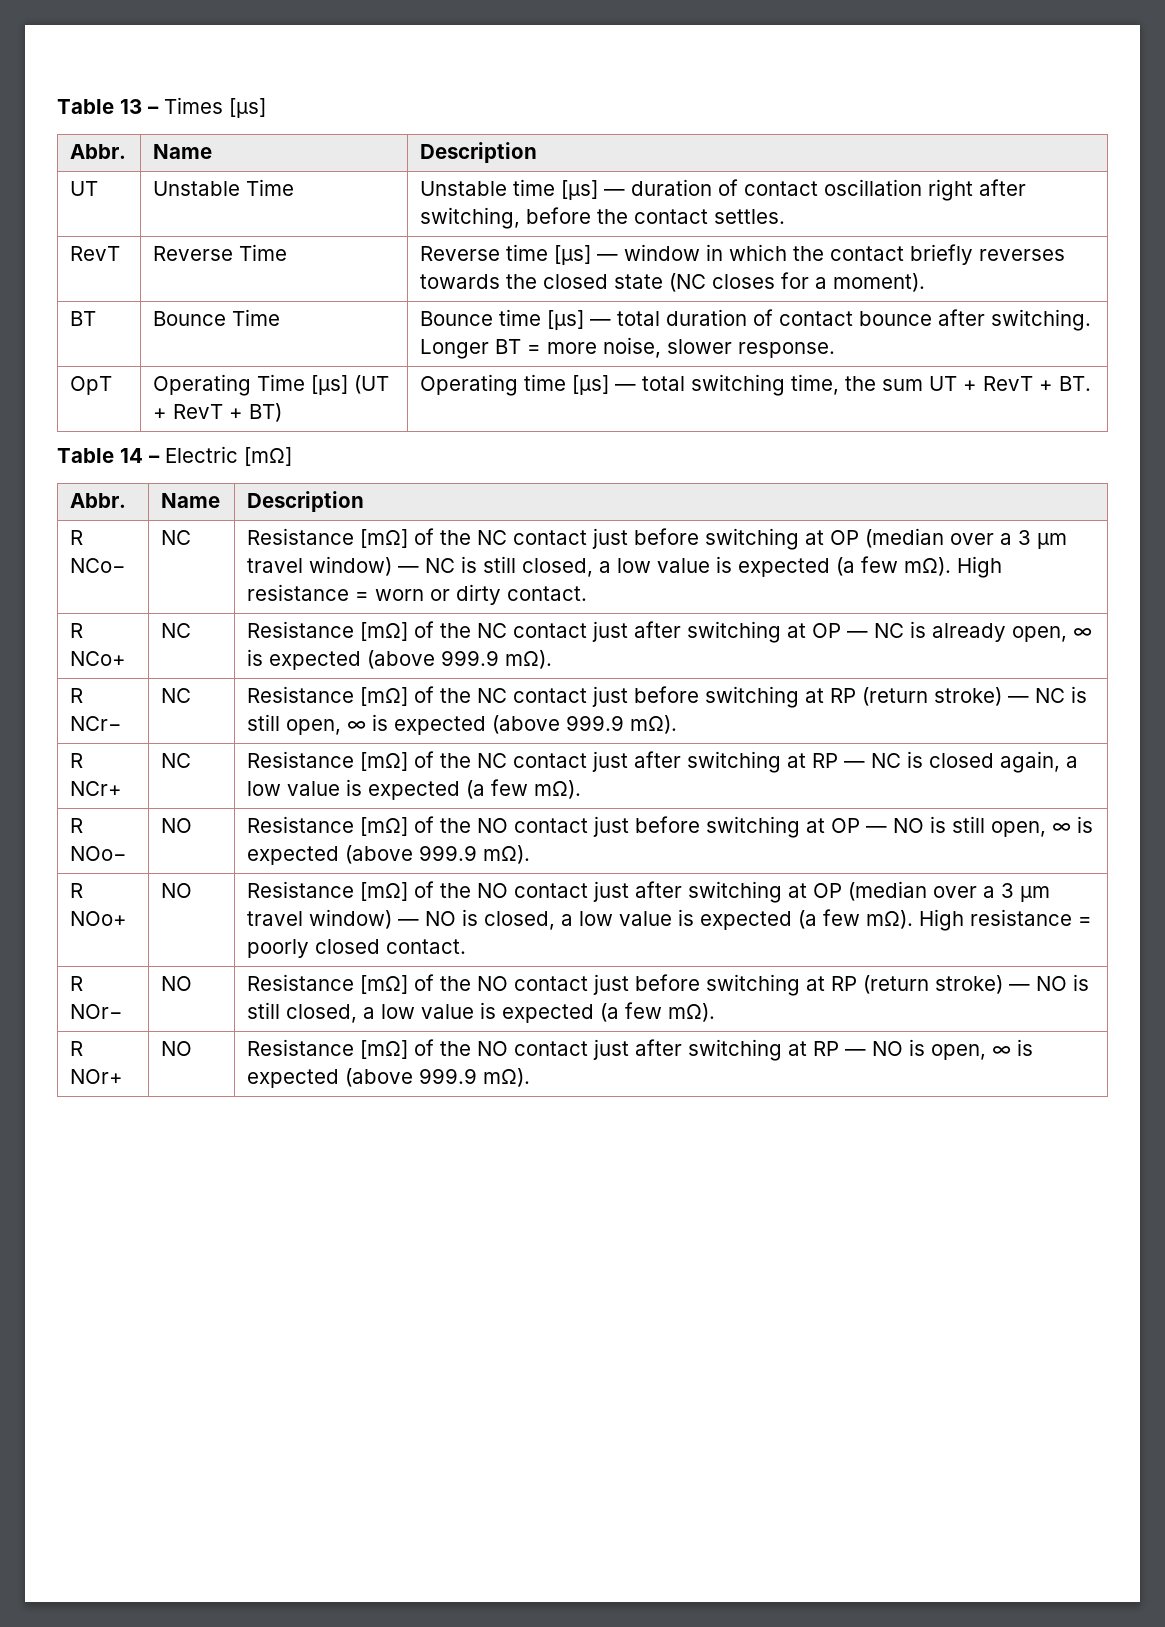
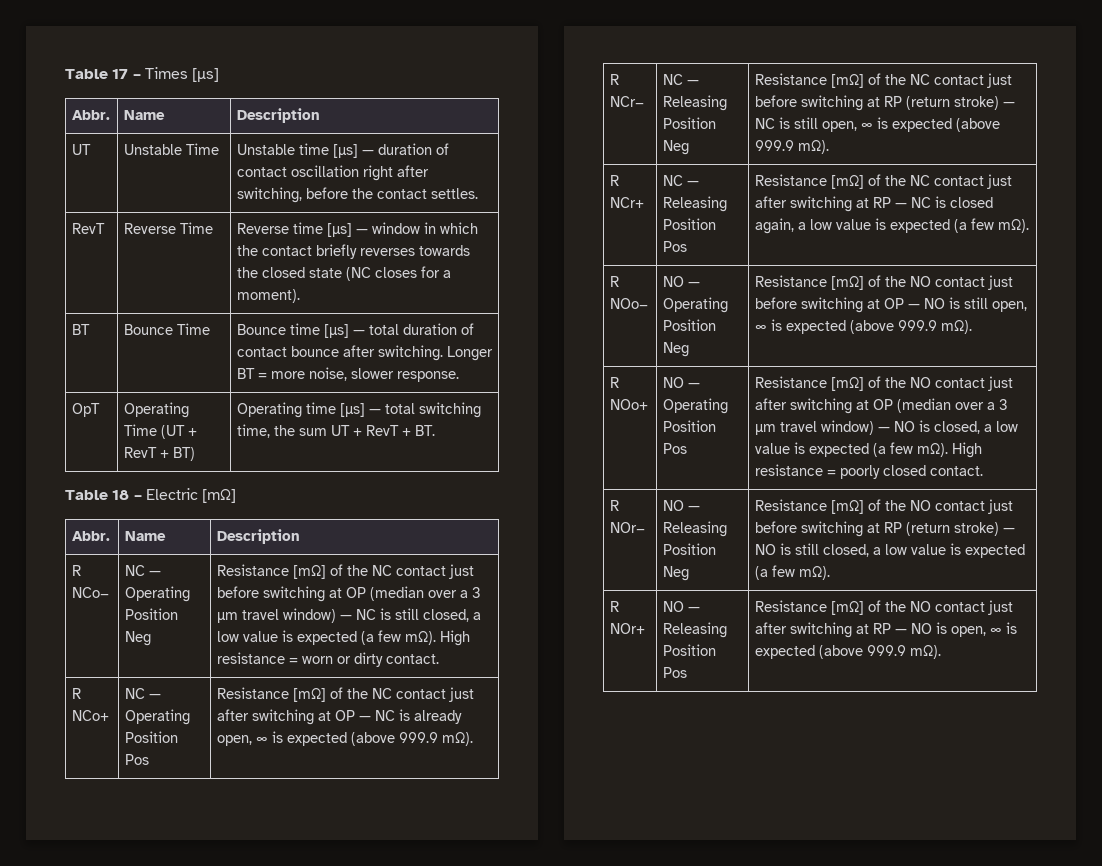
[57,99,142,114] Table 13 -> [65,69,129,79] Table 17
[311,375,349,396] [µs] -> (157, 430) none
[120,448,143,463] 14 -> [112,490,130,500] 18
(192, 537) none -> [148,571,161,576] [124,586,190,602] [124,608,178,620] [124,631,151,646] — Operating Position Neg
(192, 630) none -> [148,694,161,699] [124,709,190,725] [124,731,178,743] [124,754,149,765] — Operating Position Pos
(192, 695) none -> [686,80,699,85] [662,95,727,111] [662,117,716,129] [662,140,689,155] — Releasing Position Neg
(192, 760) none -> [686,181,699,186] [662,196,727,212] [662,218,716,230] [662,241,687,252] — Releasing Position Pos
(193, 825) none -> [687,282,700,287] [662,297,728,313] [662,319,716,331] [662,342,689,357] — Operating Position Neg
(193, 890) none -> [687,383,700,388] [662,398,728,414] [662,420,716,432] [662,443,687,454] — Operating Position Pos
(193, 983) none -> [687,506,700,511] [662,521,727,537] [662,543,716,555] [662,566,689,581] — Releasing Position Neg
(193, 1048) none -> [687,607,700,612] [662,622,727,638] [662,644,716,656] [662,667,687,678] — Releasing Position Pos

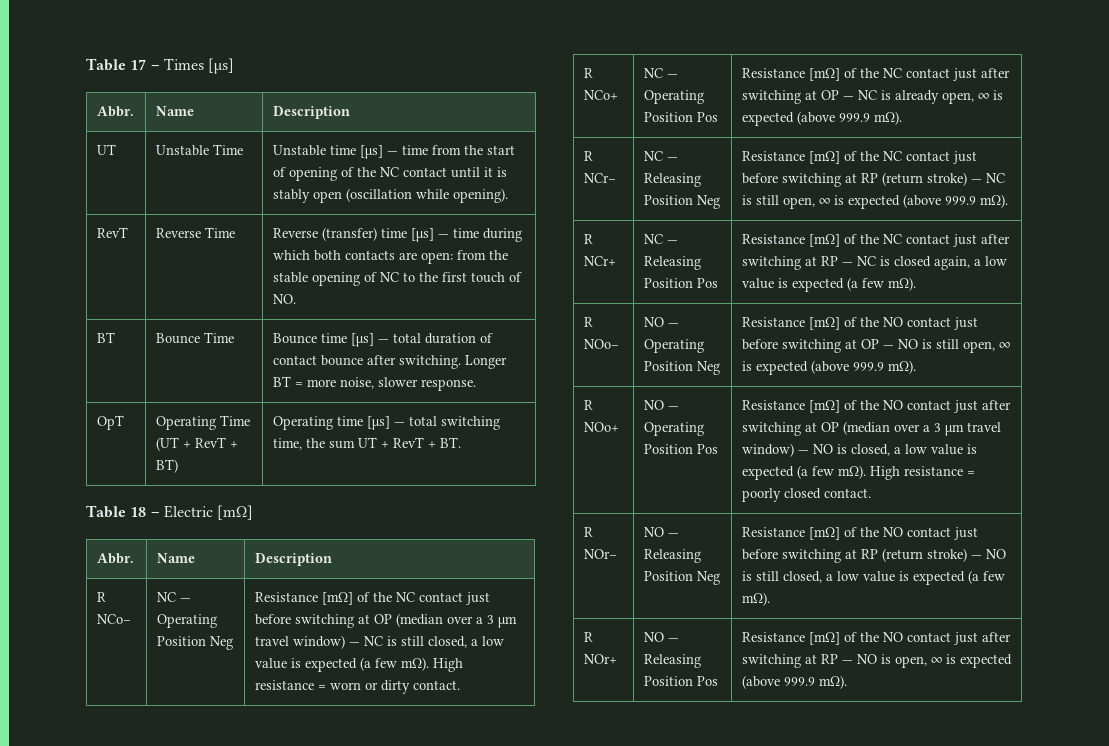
[377,143,449,155] [236,165,429,181] [236,187,478,203] duration of contact oscillation right after switching, before the contact settles. -> [401,145,515,155] [272,167,507,181] [272,188,508,203] time from the start of opening of the NC contact until it is stably open (oscillation while opening).
[292,222,478,237] [236,244,470,259] [236,266,451,281] [236,289,300,303] time [µs] — window in which the contact briefly reverses towards the closed state (NC closes for a moment). -> [321,227,522,242] [272,250,508,264] [272,272,522,286] [272,294,296,304] (transfer) time [µs] — time during which both contacts are open: from the stable opening of NC to the first touch of NO.

